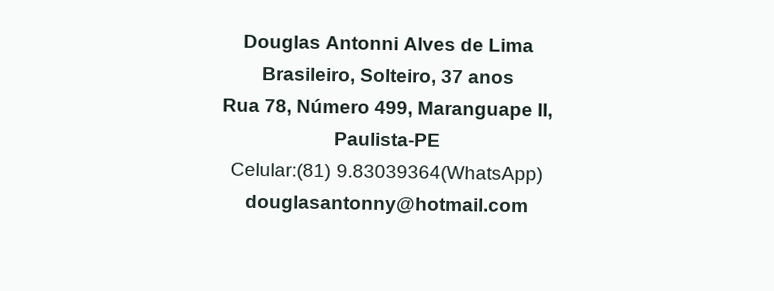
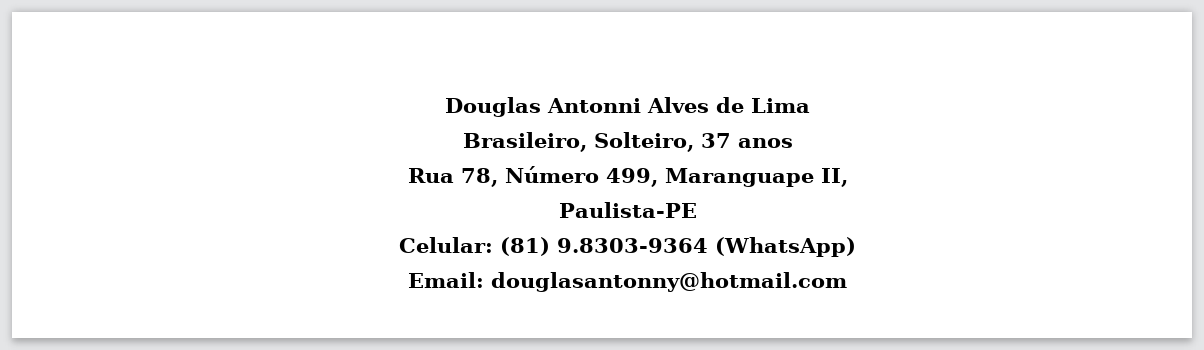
[230,162,543,185] Celular:(81) 9.83039364(WhatsApp) // -> [399,237,856,257] [408,272,484,288] Celular: (81) 9.8303-9364 (WhatsApp) // Email:

